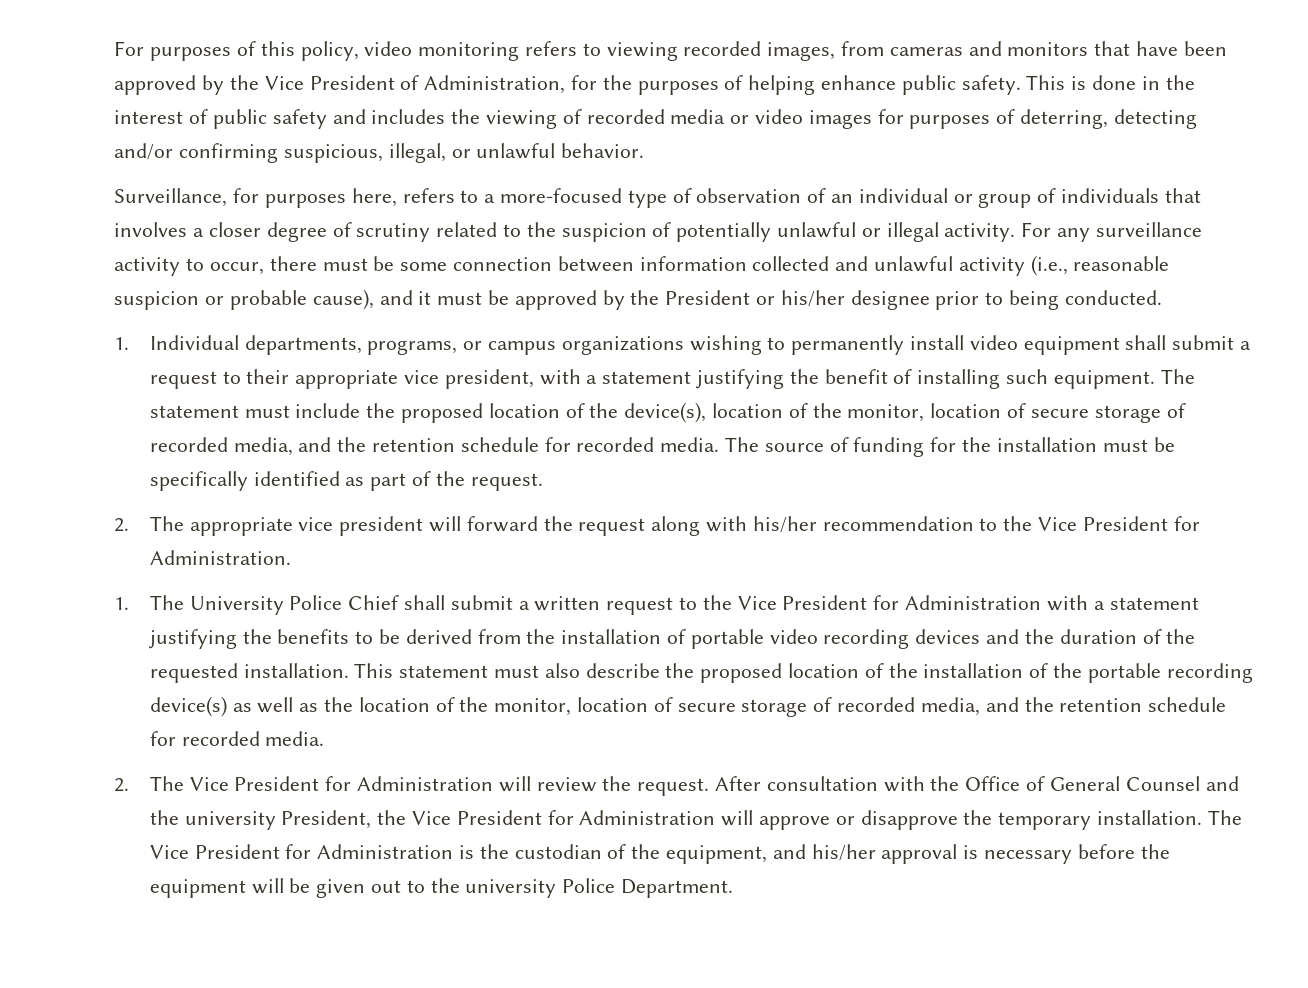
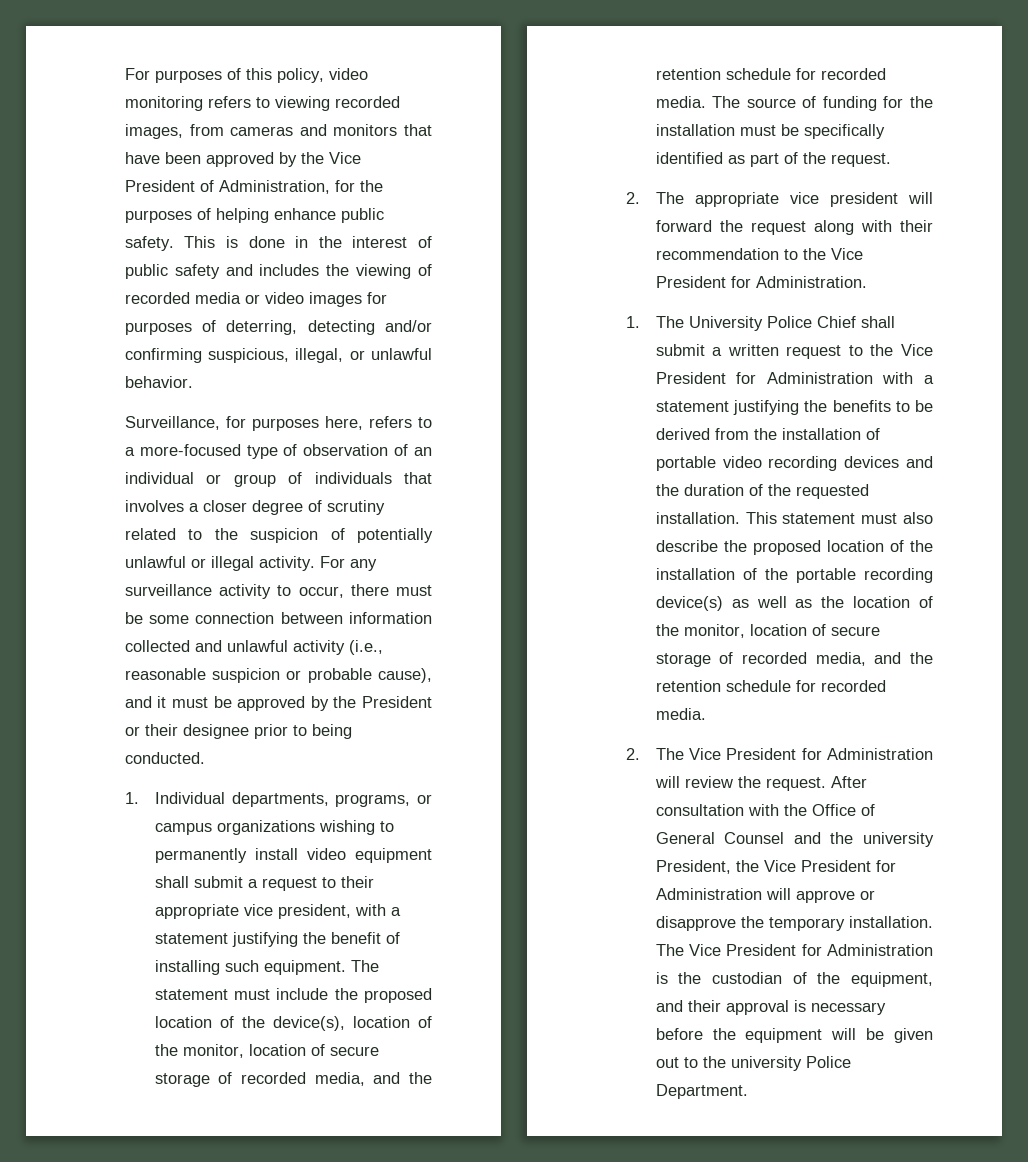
[780,290,845,307] his/her -> [144,724,178,736] their
[752,516,817,533] his/her -> [900,220,933,232] their
[811,844,876,861] his/her -> [687,1000,721,1012] their

